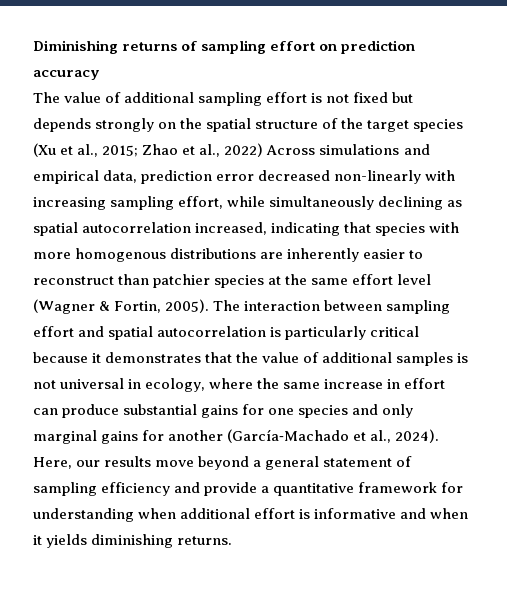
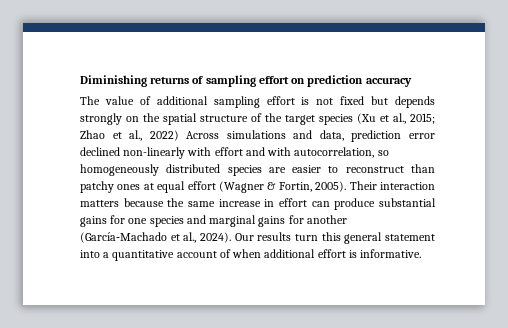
[33,170,99,184] empirical -> (313, 134) none
[258,170,331,181] decreased -> [80,147,120,156] declined
[33,196,463,210] [33,222,460,236] [33,248,424,262] [33,274,432,288] [33,299,451,314] [33,326,420,340] [33,352,469,366] [33,378,254,392] increasing sampling effort, while simultaneously declining as spatial autocorrelation increased, indicating that species with more homogenous distributions are inherently easier to reconstruct than patchier species at the same effort level (Wagner & Fortin, 2005). The interaction between sampling effort and spatial autocorrelation is particularly critical because it demonstrates that the value of additional samples is not universal in ecology, where -> [214,147,389,158] [80,164,435,176] [80,181,435,193] [80,198,164,207] effort and with autocorrelation, so homogeneously distributed species are easier to reconstruct than patchy ones at equal effort (Wagner & Fortin, 2005). Their interaction matters because
[382,404,414,418] only -> (206, 219) none
[33,456,413,470] [33,482,464,496] [33,508,469,522] [33,534,233,548] Here, our results move beyond a general statement of sampling efficiency and provide a quantitative framework for understanding when additional effort is informative and when it yields diminishing returns. -> [234,232,435,244] [80,249,422,261] Our results turn this general statement into a quantitative account of when additional effort is informative.

